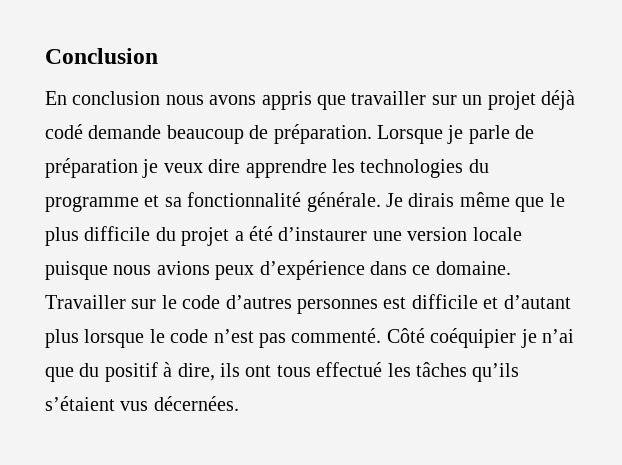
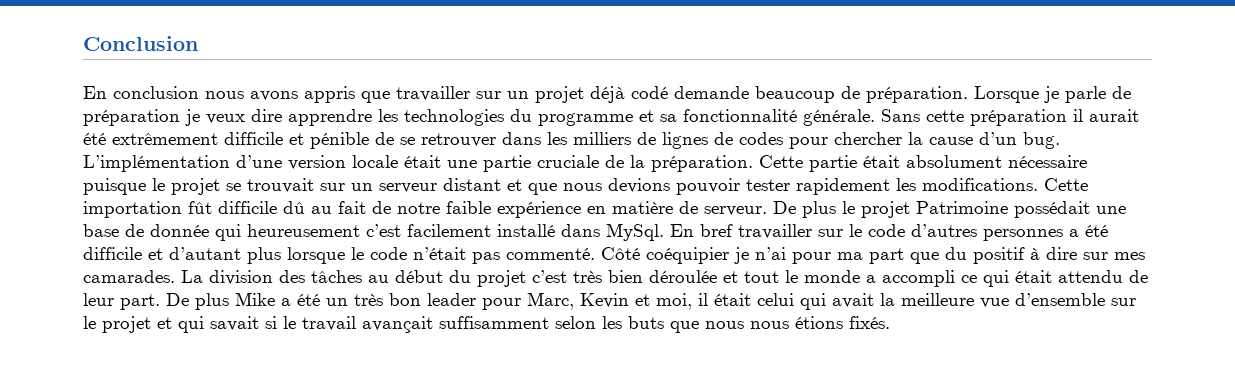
[386,192,565,212] [45,226,522,246] [45,260,511,280] [45,295,126,309] Je dirais même que le plus difficile du projet a été d’instaurer une version locale puisque nous avions peux d’expérience dans ce domaine. Travailler -> [881,109,1139,126] [83,132,1060,149] [83,155,1087,172] [83,178,1088,195] [83,201,1126,218] [83,223,812,241] Sans cette préparation il aurait été extrêmement difficile et pénible de se retrouver dans les milliers de lignes de codes pour chercher la cause d’un bug. L’implémentation d’une version locale était une partie cruciale de la préparation. Cette partie était absolument nécessaire puisque le projet se trouvait sur un serveur distant et que nous devions pouvoir tester rapidement les modifications. Cette importation fût difficile dû au fait de notre faible expérience en matière de serveur. De plus le projet Patrimoine possédait une base de donnée qui heureusement c’est facilement installé dans MySql. En bref travailler
[383,297,407,309] est -> [1069,225,1108,237] a été
[213,329,254,343] n’est -> [413,247,466,260] n’était
(574, 336) none -> [792,248,904,264] pour ma part
[177,362,520,382] [45,396,239,411] dire, ils ont tous effectué les tâches qu’ils s’étaient vus décernées. -> [1046,247,1145,260] [83,270,1148,287] [83,292,1136,310] [83,316,890,333] dire sur mes camarades. La division des tâches au début du projet c’est très bien déroulée et tout le monde a accompli ce qui était attendu de leur part. De plus Mike a été un très bon leader pour Marc, Kevin et moi, il était celui qui avait la meilleure vue d’ensemble sur le projet et qui savait si le travail avançait suffisamment selon les buts que nous nous étions fixés.

